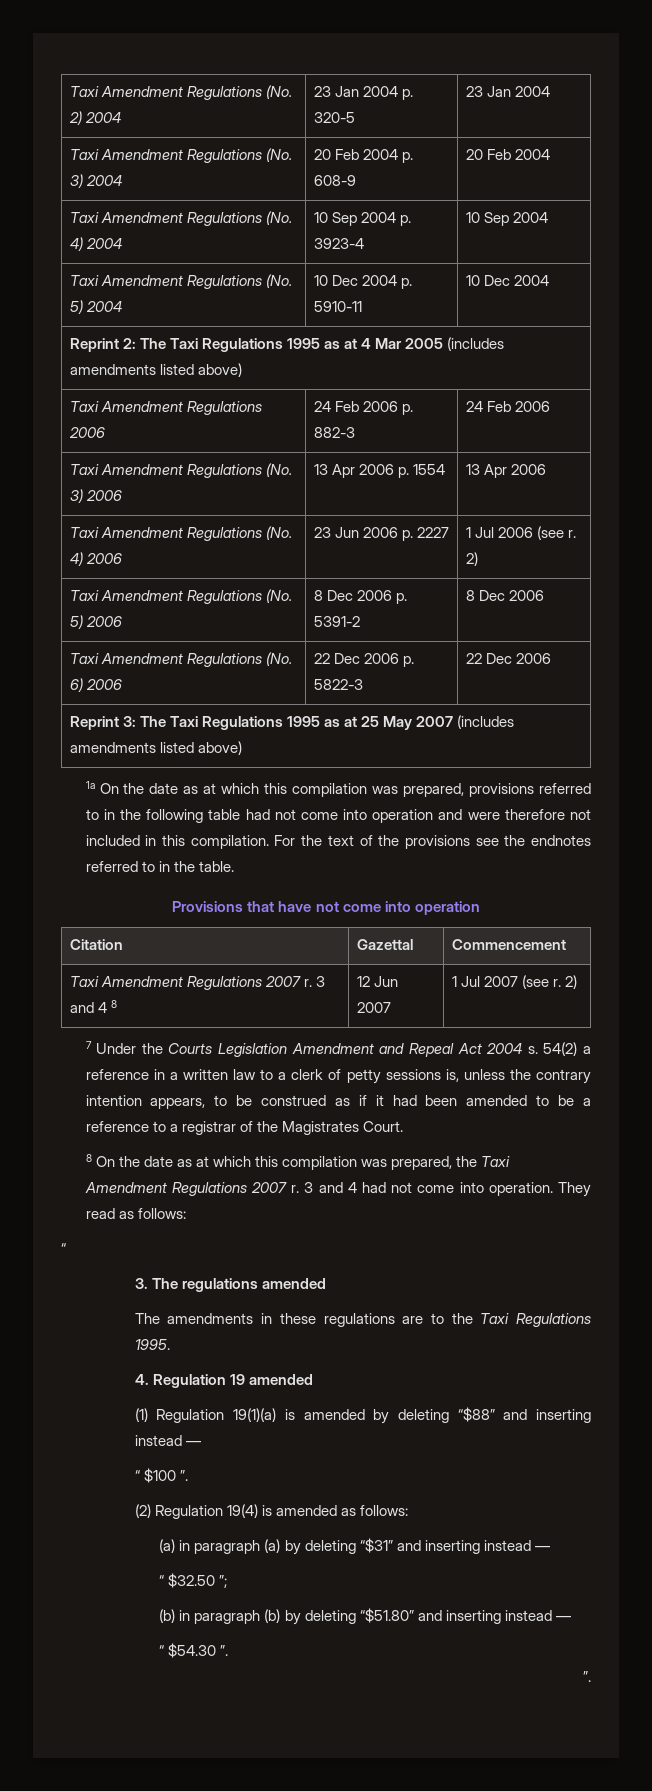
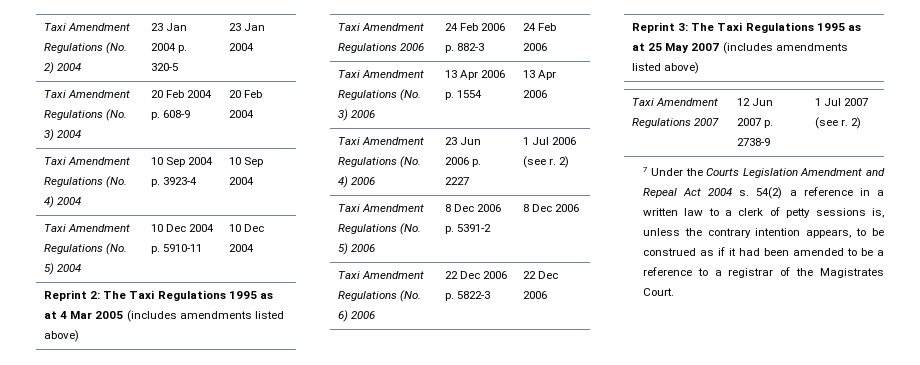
[85,781,591,797] [85,809,592,823] [85,835,592,849] [85,861,234,872] [172,901,480,915] [69,939,123,950] [356,939,413,950] [451,939,566,950] [69,976,326,990] [69,1000,117,1013] // 1a On the date as at which this compilation was prepared, provisions referred to in the following table had not come into operation and were therefore not included in this compilation. For the text of the provisions see the endnotes referred to in the table. // Provisions that have not come into operation // Citation | Gazettal | Commencement // Taxi Amendment Regulations 2007 r. 3 and 4 8 -> [632,98,719,106] [632,118,720,128] // Taxi Amendment Regulations 2007
(391, 1007) none -> [764,120,774,128] [737,138,771,146] p. 2738-9
[85,1154,511,1170] [84,1182,592,1197] [85,1208,186,1219] [61,1243,66,1254] [134,1278,326,1292] [134,1313,591,1327] [134,1339,170,1350] [134,1374,313,1388] [134,1407,591,1424] [134,1435,201,1446] [134,1468,188,1483] [134,1504,409,1519] [159,1538,550,1555] [159,1573,228,1588] [159,1608,571,1625] [159,1643,229,1658] [583,1671,591,1682] // 8 On the date as at which this compilation was prepared, the Taxi Amendment Regulations 2007 r. 3 and 4 had not come into operation. They read as follows: // “ // 3. The regulations amended // The amendments in these regulations are to the Taxi Regulations 1995. // 4. Regulation 19 amended // (1) Regulation 19(1)(a) is amended by deleting “$88” and inserting instead — // “ $100 ”. // (2) Regulation 19(4) is amended as follows: // (a) in paragraph (a) by deleting “$31” and inserting instead — // “ $32.50 ”; // (b) in paragraph (b) by deleting “$51.80” and inserting instead — // “ $54.30 ”. // ”. -> (674, 292) none

